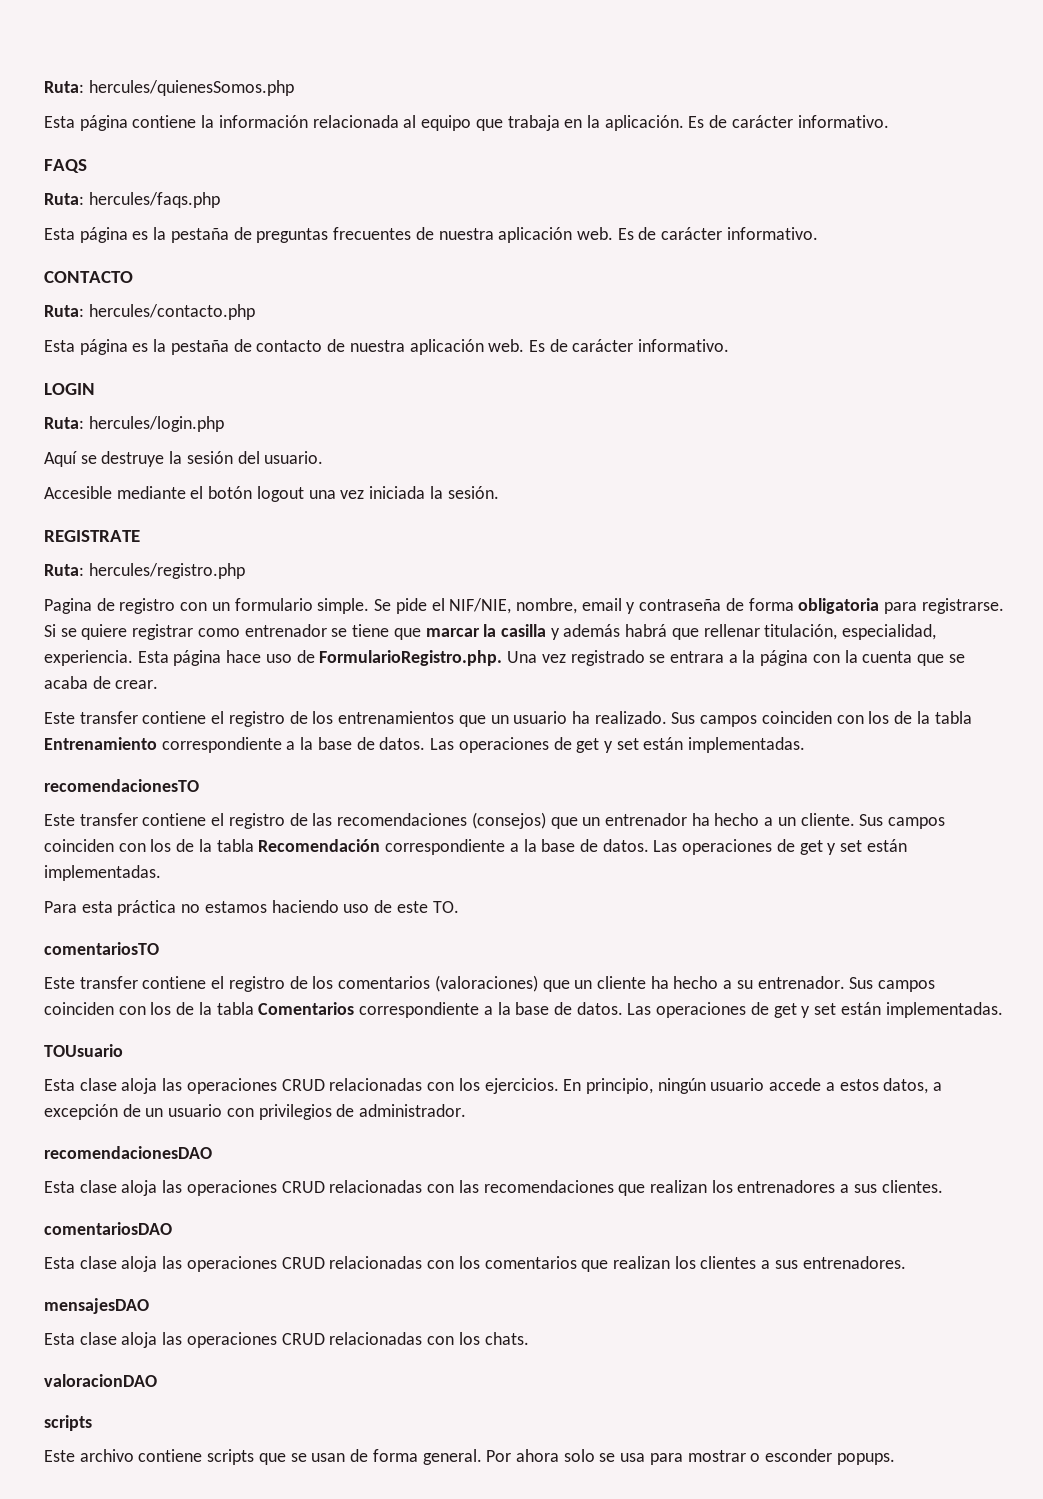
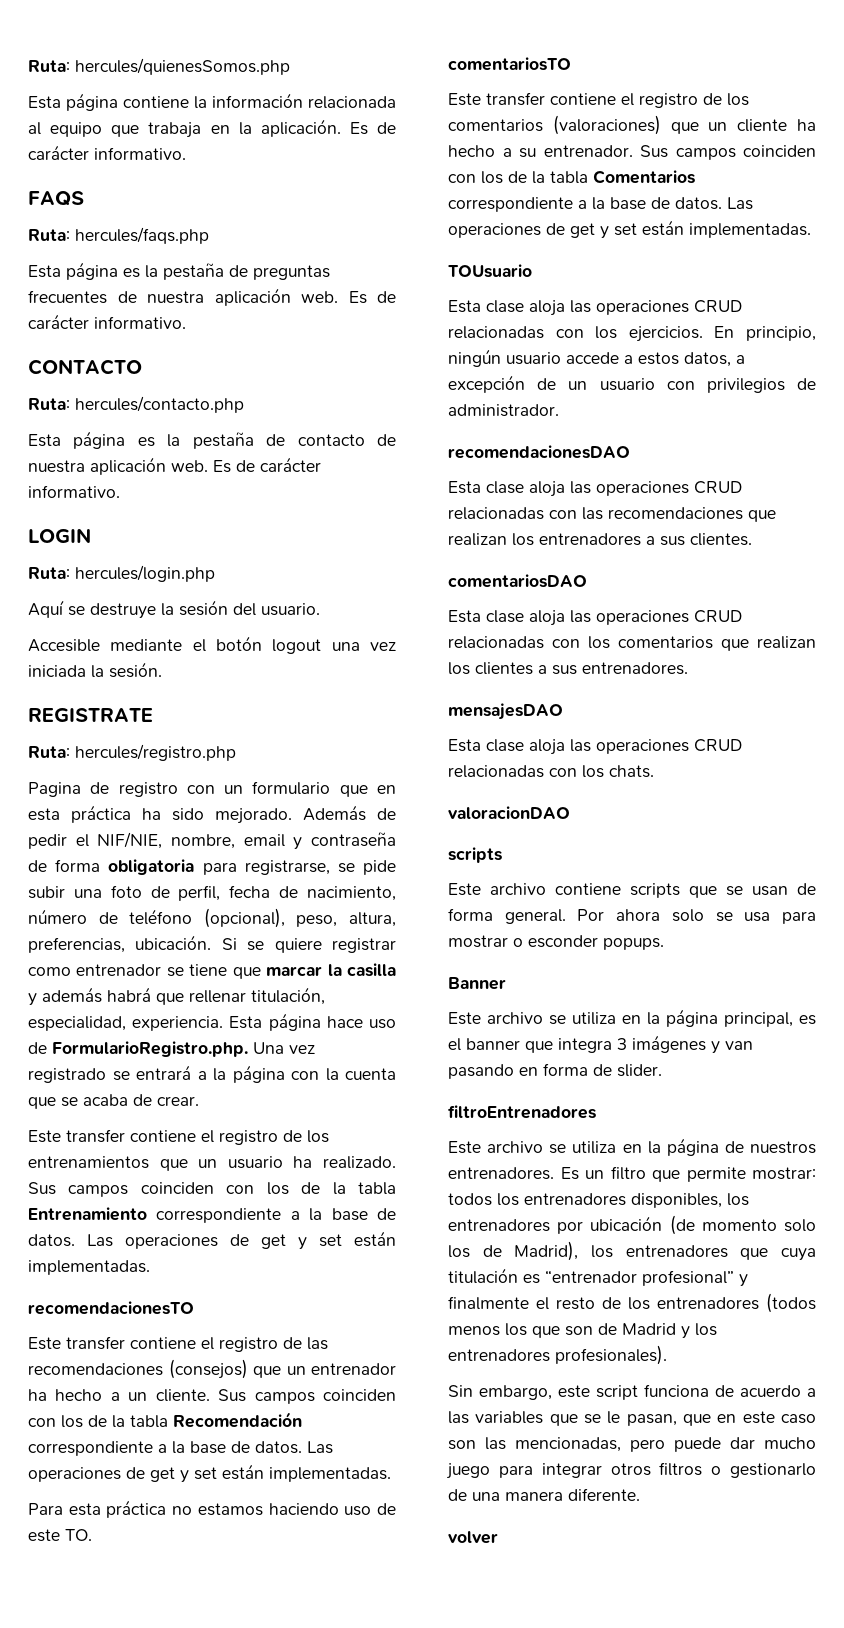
[317,598,427,614] simple. Se pide -> [339,785,396,797] [28,805,396,824] [28,834,67,849] que en esta práctica ha sido mejorado. Además de pedir
[921,598,1004,614] registrarse. -> [244,860,396,875] [28,885,396,901] [28,908,396,928] [28,935,212,953] registrarse, se pide subir una foto de perfil, fecha de nacimiento, número de teléfono (opcional), peso, altura, preferencias, ubicación.
[669,651,724,663] entrara -> [136,1065,191,1080] entrará
(895, 1459) none -> [448,977,506,990] [448,1009,816,1027] [448,1035,753,1054] [448,1063,662,1079] [448,1105,596,1119] [448,1138,816,1156] [448,1166,816,1182] [448,1193,749,1208] [448,1215,816,1235] [448,1241,816,1261] [448,1268,748,1287] [448,1293,816,1313] [448,1323,717,1339] [448,1345,667,1365] [448,1384,816,1400] [448,1411,816,1426] [448,1437,816,1452] [446,1462,816,1479] [448,1488,640,1501] [448,1531,498,1544] // Banner // Este archivo se utiliza en la página principal, es el banner que integra 3 imágenes y van pasando en forma de slider. // filtroEntrenadores // Este archivo se utiliza en la página de nuestros entrenadores. Es un filtro que permite mostrar: todos los entrenadores disponibles, los entrenadores por ubicación (de momento solo los de Madrid), los entrenadores que cuya titulación es “entrenador profesional” y finalmente el resto de los entrenadores (todos menos los que son de Madrid y los entrenadores profesionales). // Sin embargo, este script funciona de acuerdo a las variables que se le pasan, que en este caso son las mencionadas, pero puede dar mucho juego para integrar otros filtros o gestionarlo de una manera diferente. // volver

